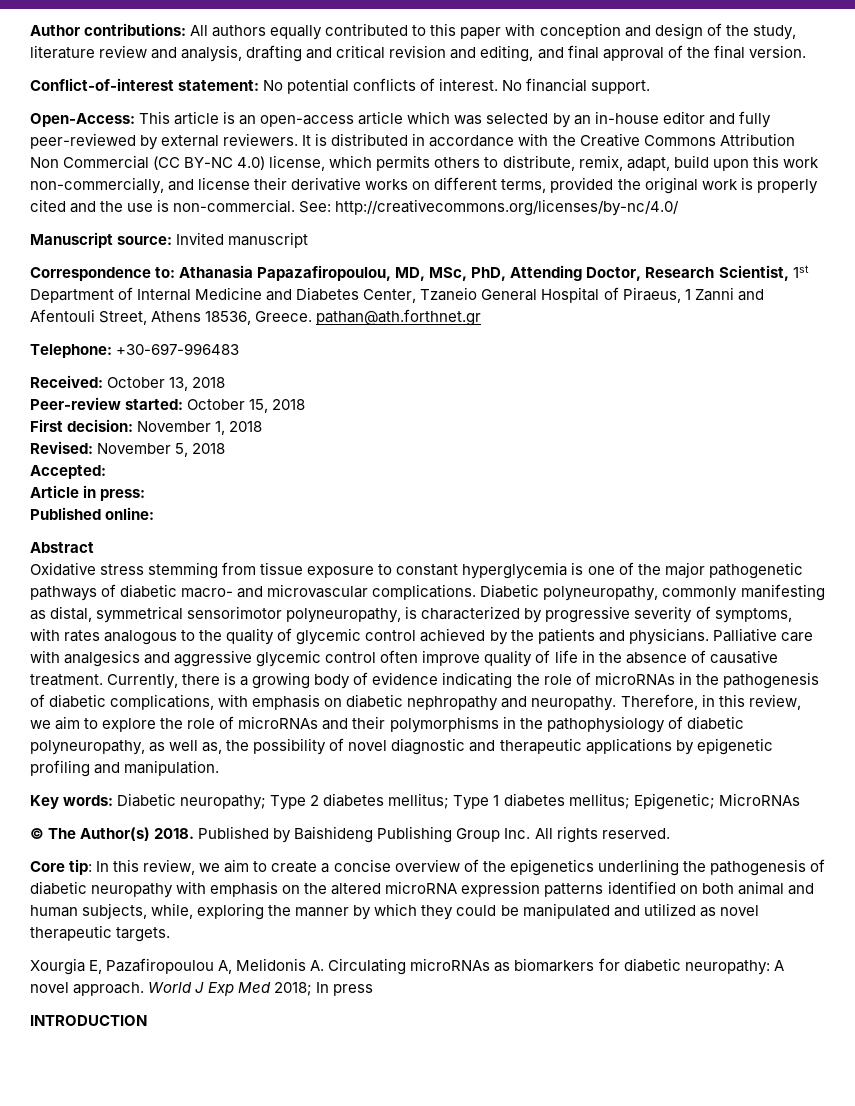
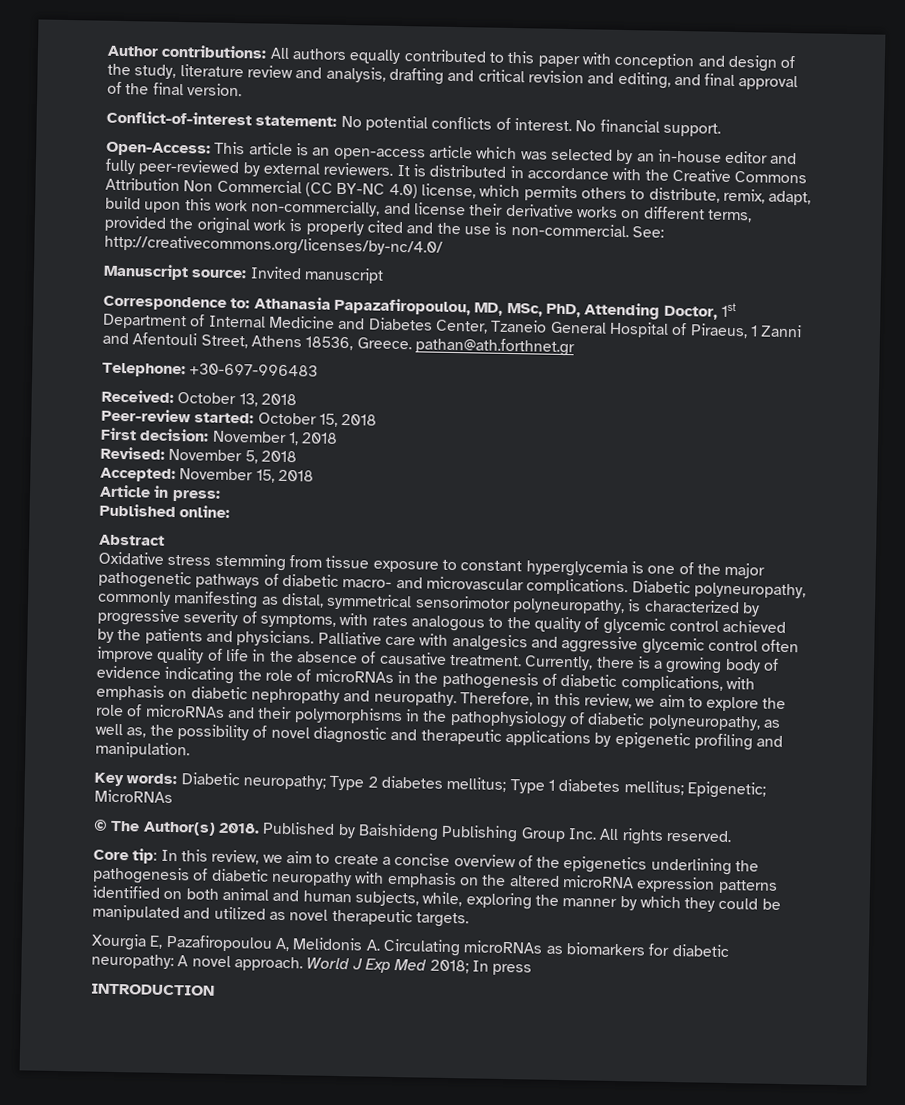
[645,265,789,281] Research Scientist, -> (718, 312) none
(106, 472) none -> [179,468,314,483] November 15, 2018

